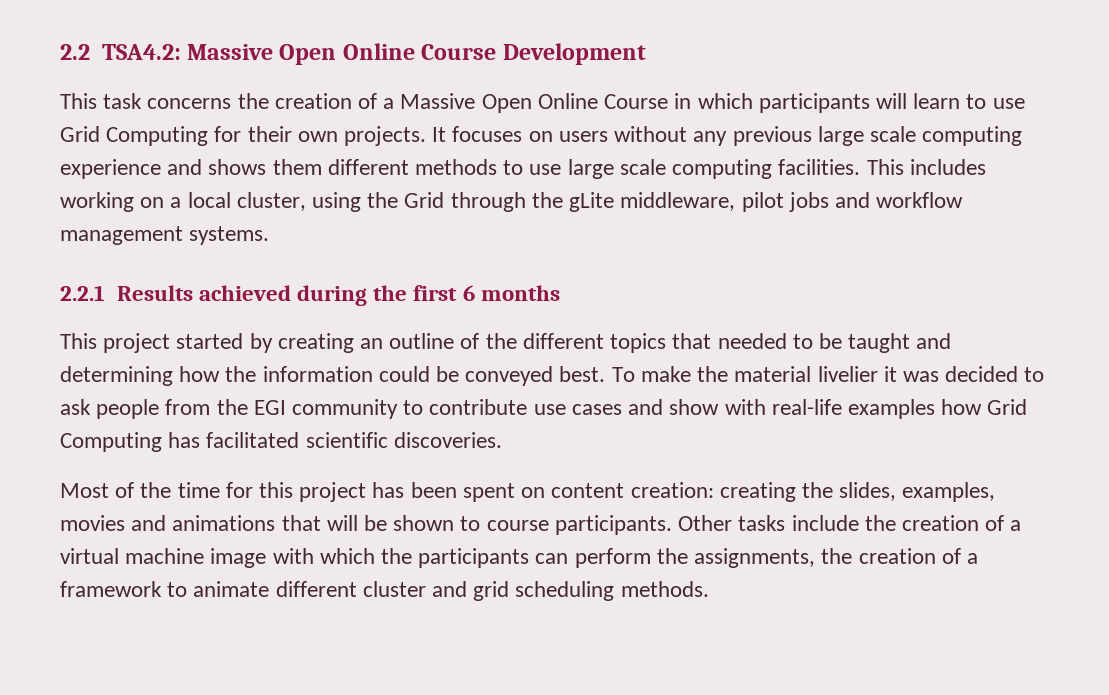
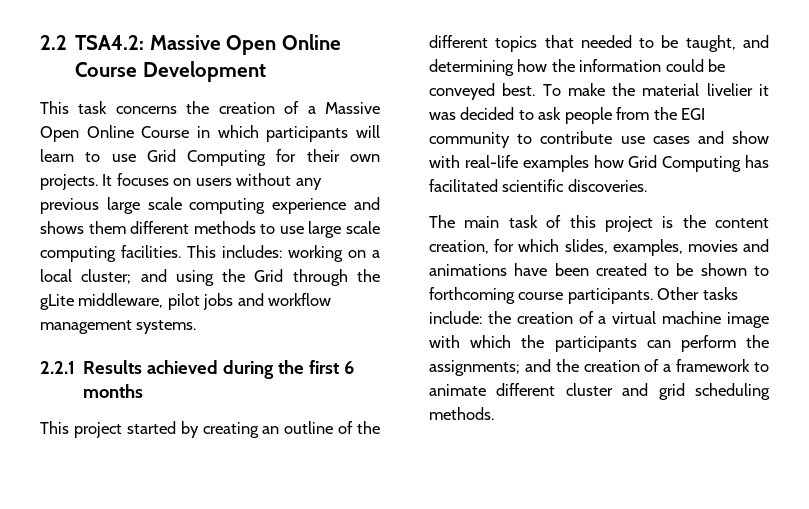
[909,159,986,175] includes -> [222,245,282,258] includes:
[236,192,306,211] cluster, -> [81,269,167,284] cluster; and
[848,333,911,353] taught -> [685,35,736,52] taught,
[60,482,833,502] Most of the time for this project has been spent on content creation: creating the -> [429,215,769,232] [429,239,560,254] The main task of this project is the content creation, for which
[281,515,358,531] that will -> [514,263,670,276] have been created to
(481, 523) none -> [429,287,515,304] forthcoming
[791,515,859,531] include -> [429,311,482,324] include:
[694,548,816,568] assignments, -> [429,359,551,376] assignments; and

